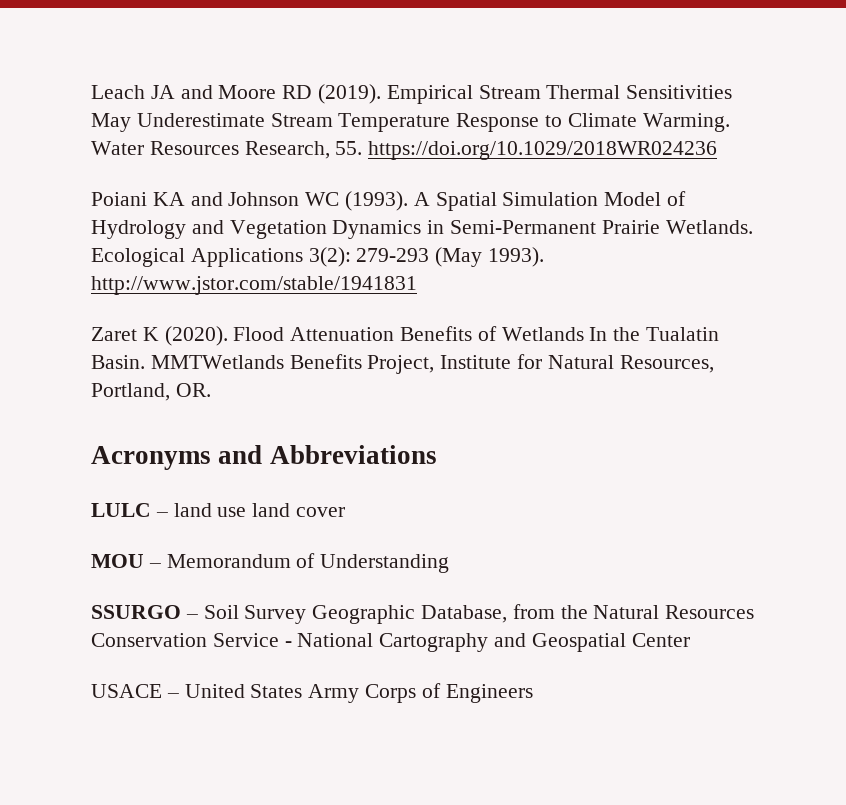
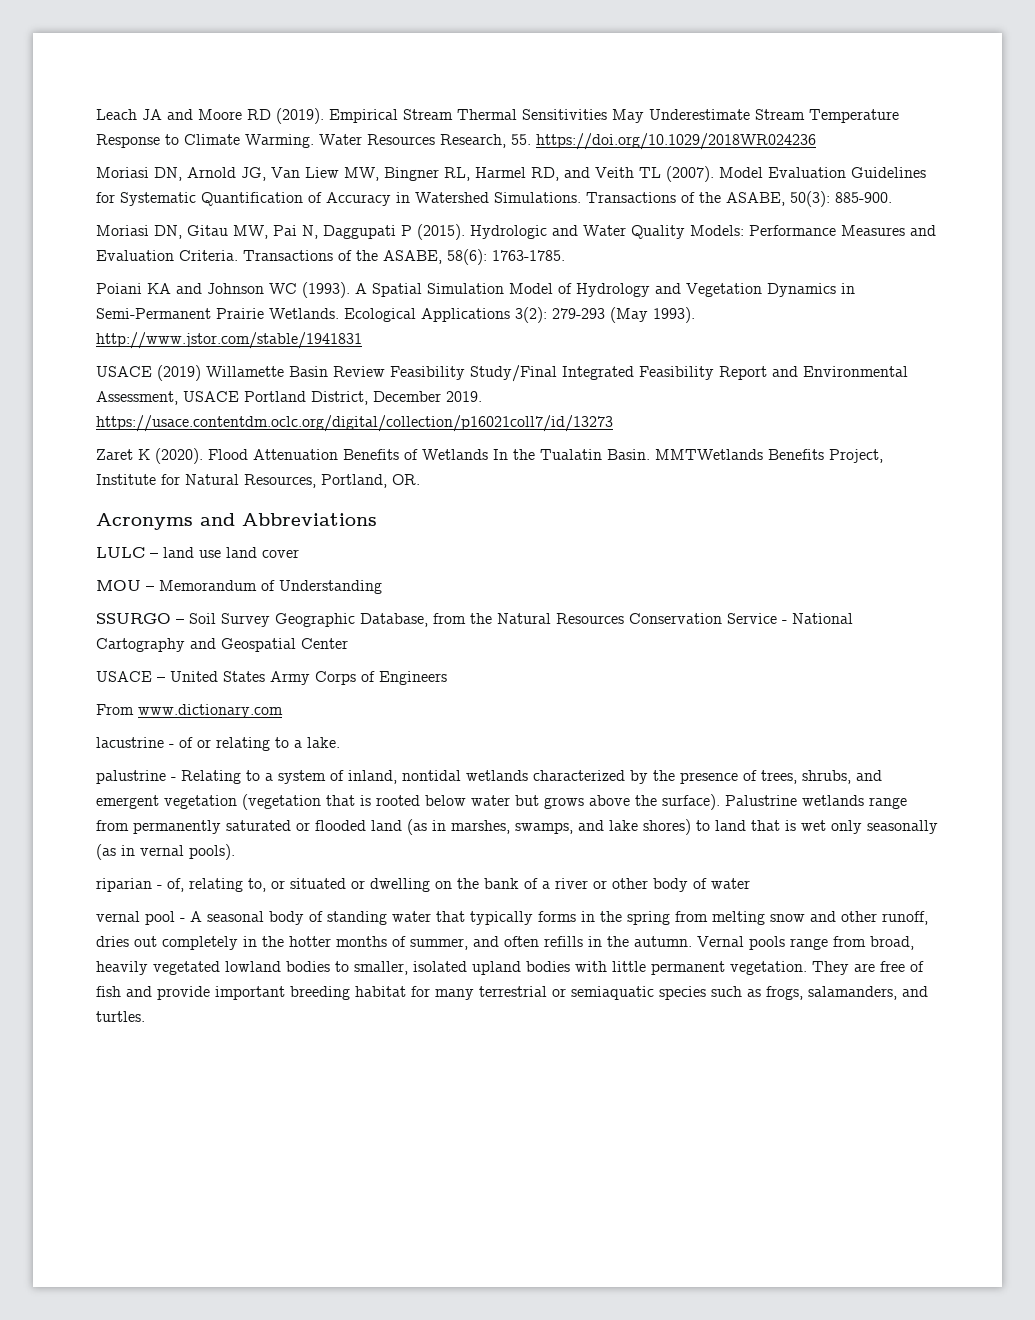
(718, 150) none -> [96,166,926,182] [96,191,892,207] [96,224,936,240] [96,249,565,265] // Moriasi DN, Arnold JG, Van Liew MW, Bingner RL, Harmel RD, and Veith TL (2007). Model Evaluation Guidelines for Systematic Quantification of Accuracy in Watershed Simulations. Transactions of the ASABE, 50(3): 885-900. // Moriasi DN, Gitau MW, Pai N, Daggupati P (2015). Hydrologic and Water Quality Models: Performance Measures and Evaluation Criteria. Transactions of the ASABE, 58(6): 1763-1785.
(417, 285) none -> [96,365,908,382] [96,391,482,405] [96,415,613,432] // USACE (2019) Willamette Basin Review Feasibility Study/Final Integrated Feasibility Report and Environmental Assessment, USACE Portland District, December 2019. https://usace.contentdm.oclc.org/digital/collection/p16021coll7/id/13273
(533, 693) none -> [96,704,283,718] [96,737,340,751] [96,770,882,784] [96,794,907,810] [96,819,938,835] [96,844,235,860] [96,878,750,892] [96,911,928,925] [96,936,914,950] [96,961,924,975] [96,986,928,1000] [96,1011,145,1022] // From www.dictionary.com // lacustrine - of or relating to a lake. // palustrine - Relating to a system of inland, nontidal wetlands characterized by the presence of trees, shrubs, and emergent vegetation (vegetation that is rooted below water but grows above the surface). Palustrine wetlands range from permanently saturated or flooded land (as in marshes, swamps, and lake shores) to land that is wet only seasonally (as in vernal pools). // riparian - of, relating to, or situated or dwelling on the bank of a river or other body of water // vernal pool - A seasonal body of standing water that typically forms in the spring from melting snow and other runoff, dries out completely in the hotter months of summer, and often refills in the autumn. Vernal pools range from broad, heavily vegetated lowland bodies to smaller, isolated upland bodies with little permanent vegetation. They are free of fish and provide important breeding habitat for many terrestrial or semiaquatic species such as frogs, salamanders, and turtles.

